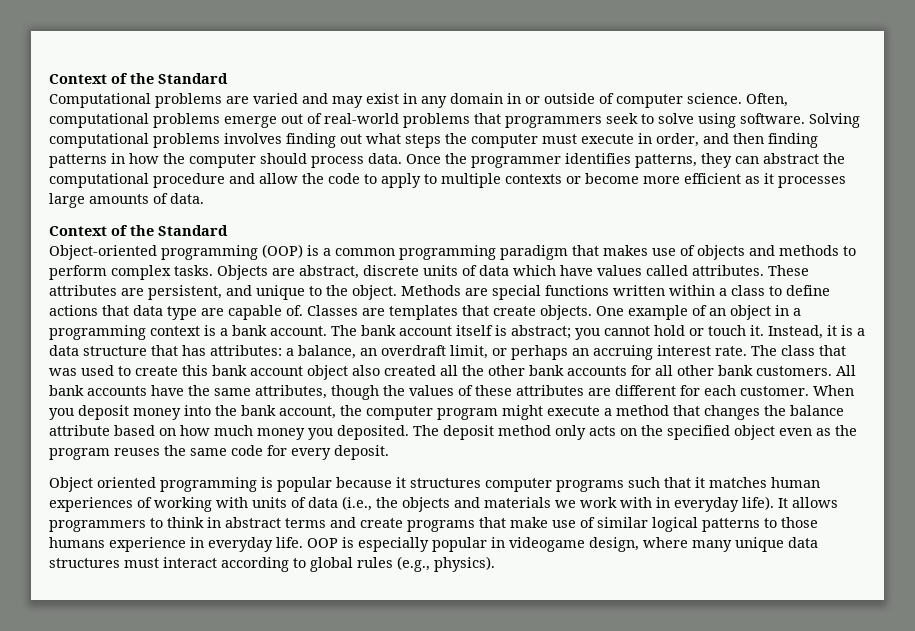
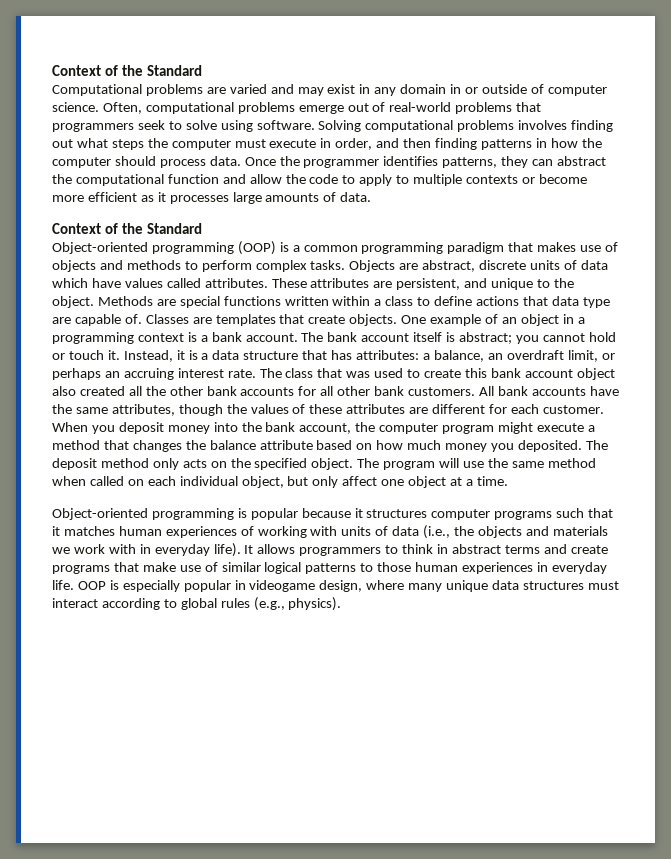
[153,173,225,188] procedure -> [167,174,219,184] function
[734,425,857,440] [49,445,389,460] [49,477,156,492] object even as the program reuses the same code for every deposit. // Object oriented -> [311,458,596,470] [52,476,508,488] [52,508,148,520] object. The program will use the same method when called on each individual object, but only affect one object at a time. // Object-oriented
[49,537,186,552] humans experience -> [415,562,534,574] human experiences

